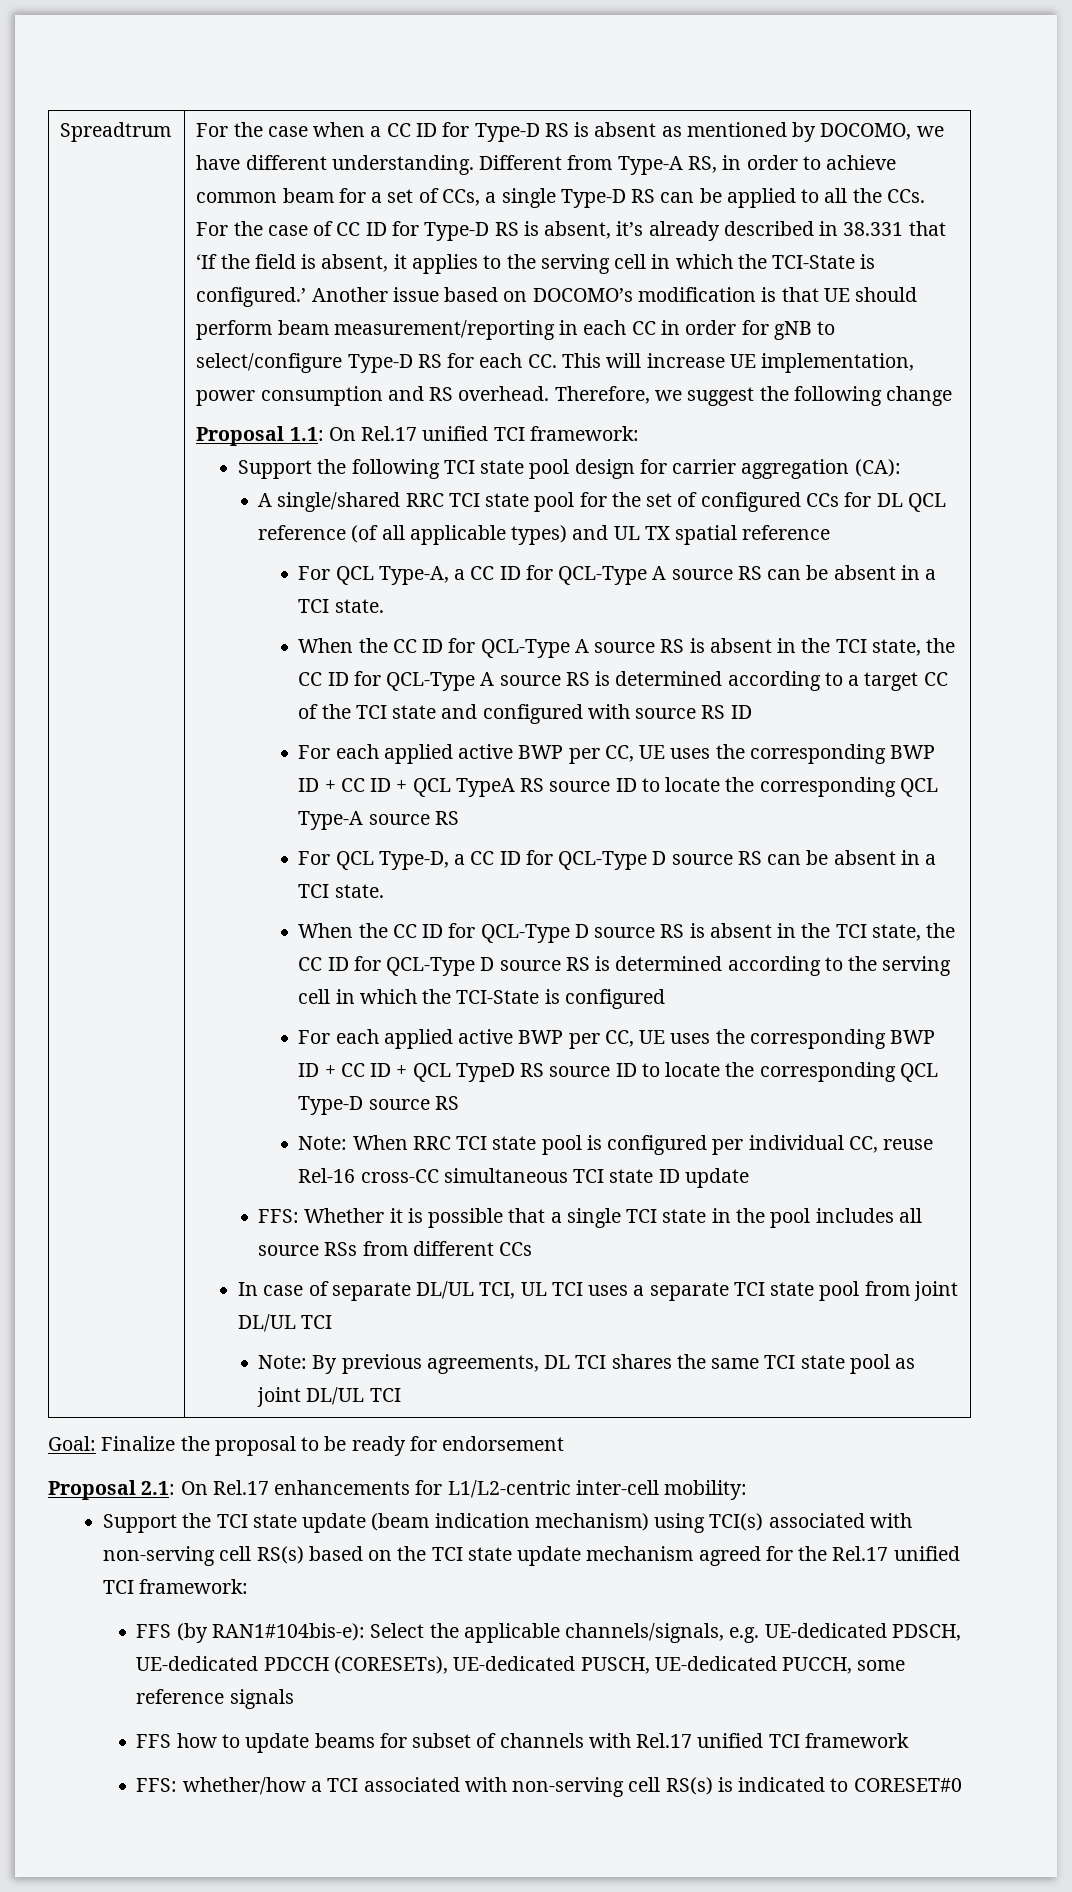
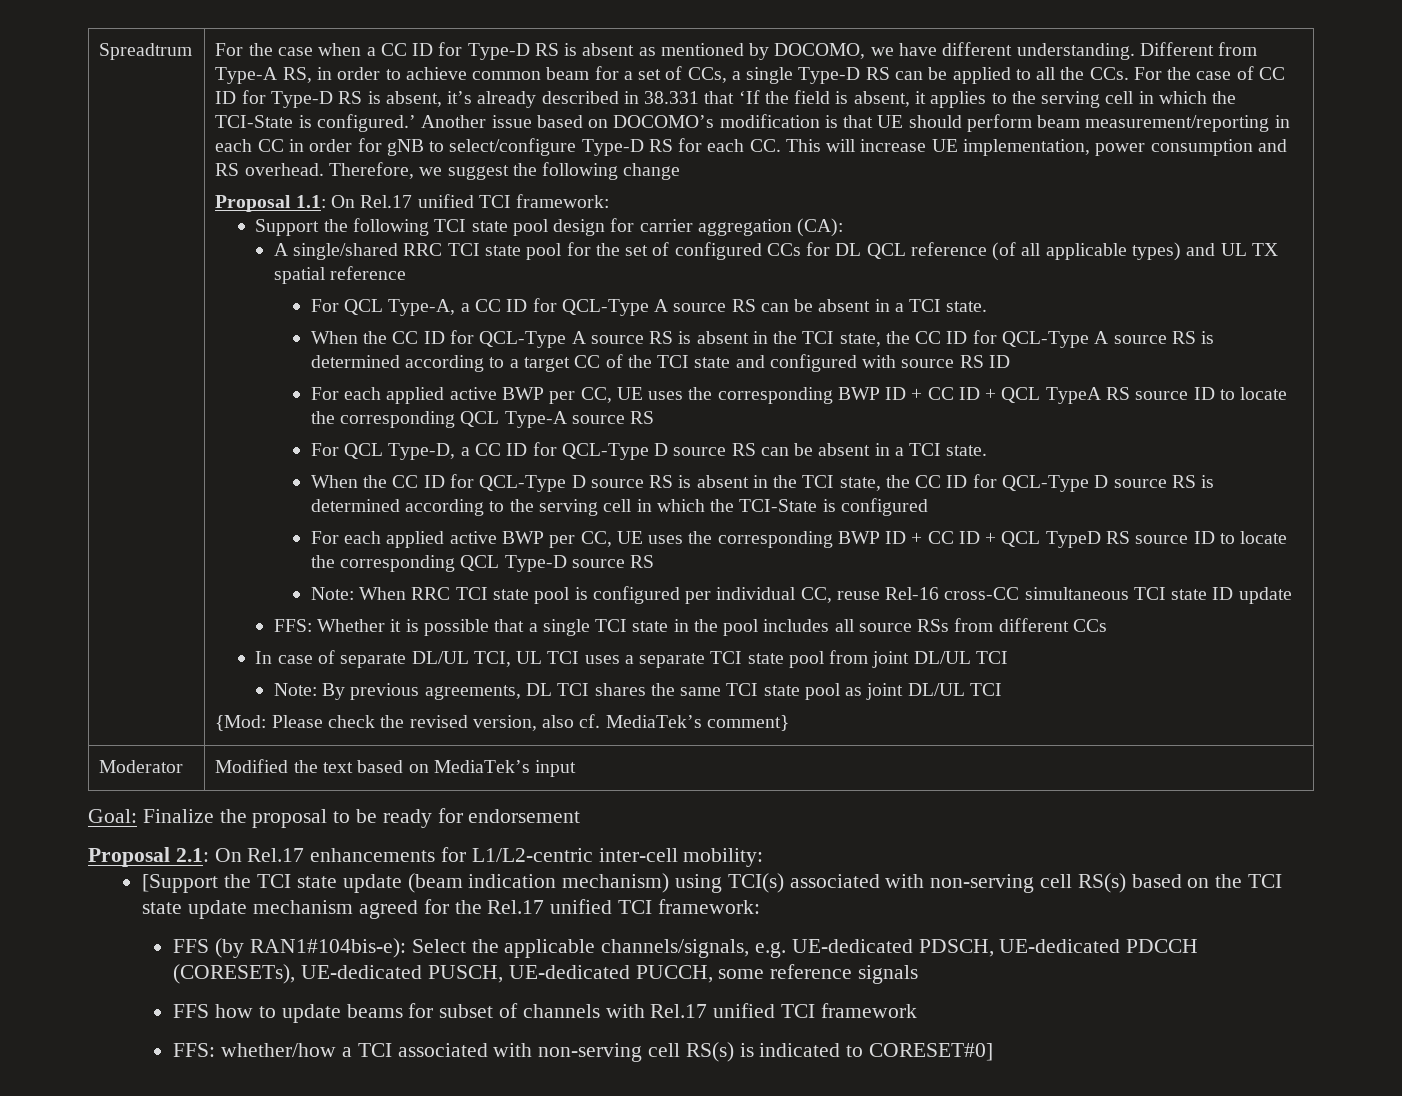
(401, 1395) none -> [215,714,789,731] [99,760,184,773] [215,759,577,777] // {Mod: Please check the revised version, also cf. MediaTek’s comment} // Moderator | Modified the text based on MediaTek’s input
[102,1514,177,1533] Support -> [142,874,219,893] [Support
[853,1778,962,1792] CORESET#0 -> [868,1043,993,1061] CORESET#0]

